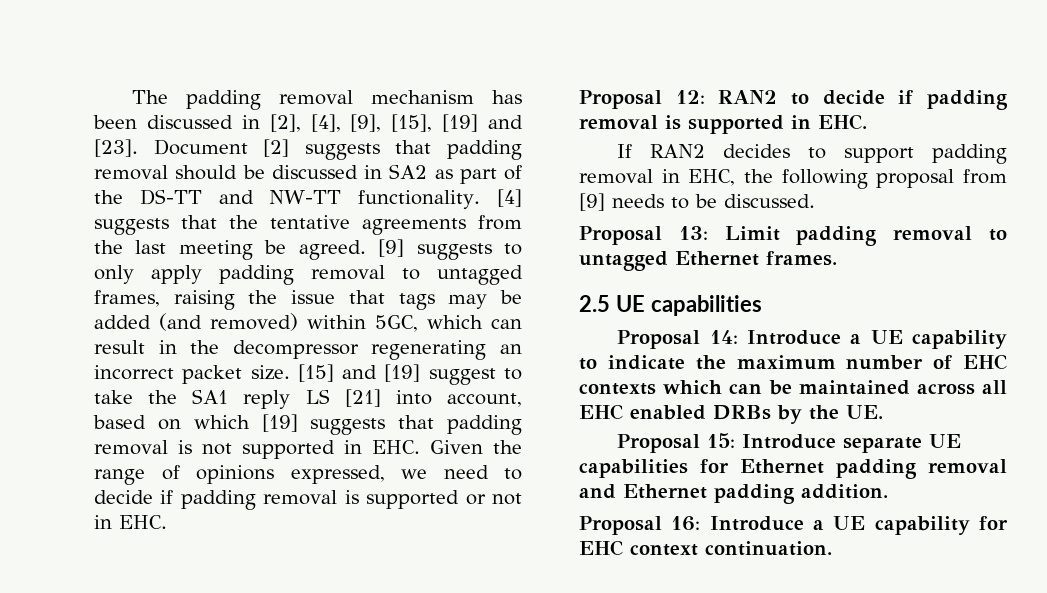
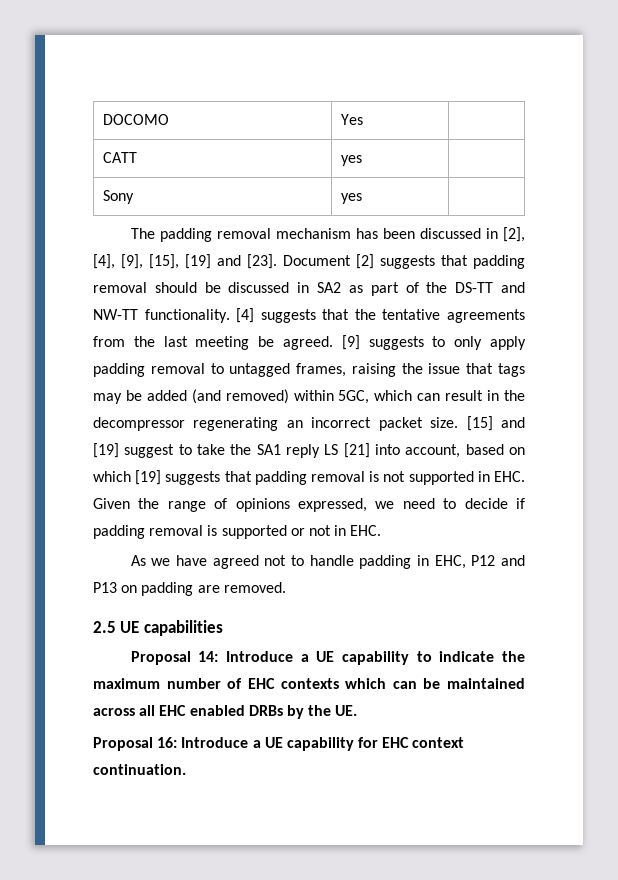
(132, 97) none -> [102,114,169,125] [340,114,363,125] [102,152,137,163] [340,155,362,166] [102,190,134,204] [340,193,362,204] DOCOMO | Yes | // CATT | yes | // Sony | yes | //
[579,90,1008,110] [579,114,867,134] [617,144,1007,164] [579,169,1007,189] [579,193,815,211] [579,226,1007,246] [579,251,837,271] Proposal 12: RAN2 to decide if padding removal is supported in EHC. // If RAN2 decides to support padding removal in EHC, the following proposal from [9] needs to be discussed. // Proposal 13: Limit padding removal to untagged Ethernet frames. -> [130,555,526,569] [93,582,286,596] As we have agreed not to handle padding in EHC, P12 and P13 on padding are removed.
[617,433,962,453] [579,459,1007,479] [579,484,888,504] // Proposal 15: Introduce separate UE capabilities for Ethernet padding removal and Ethernet padding addition. -> (358, 710) none

